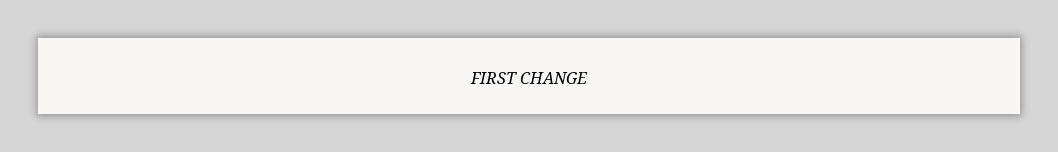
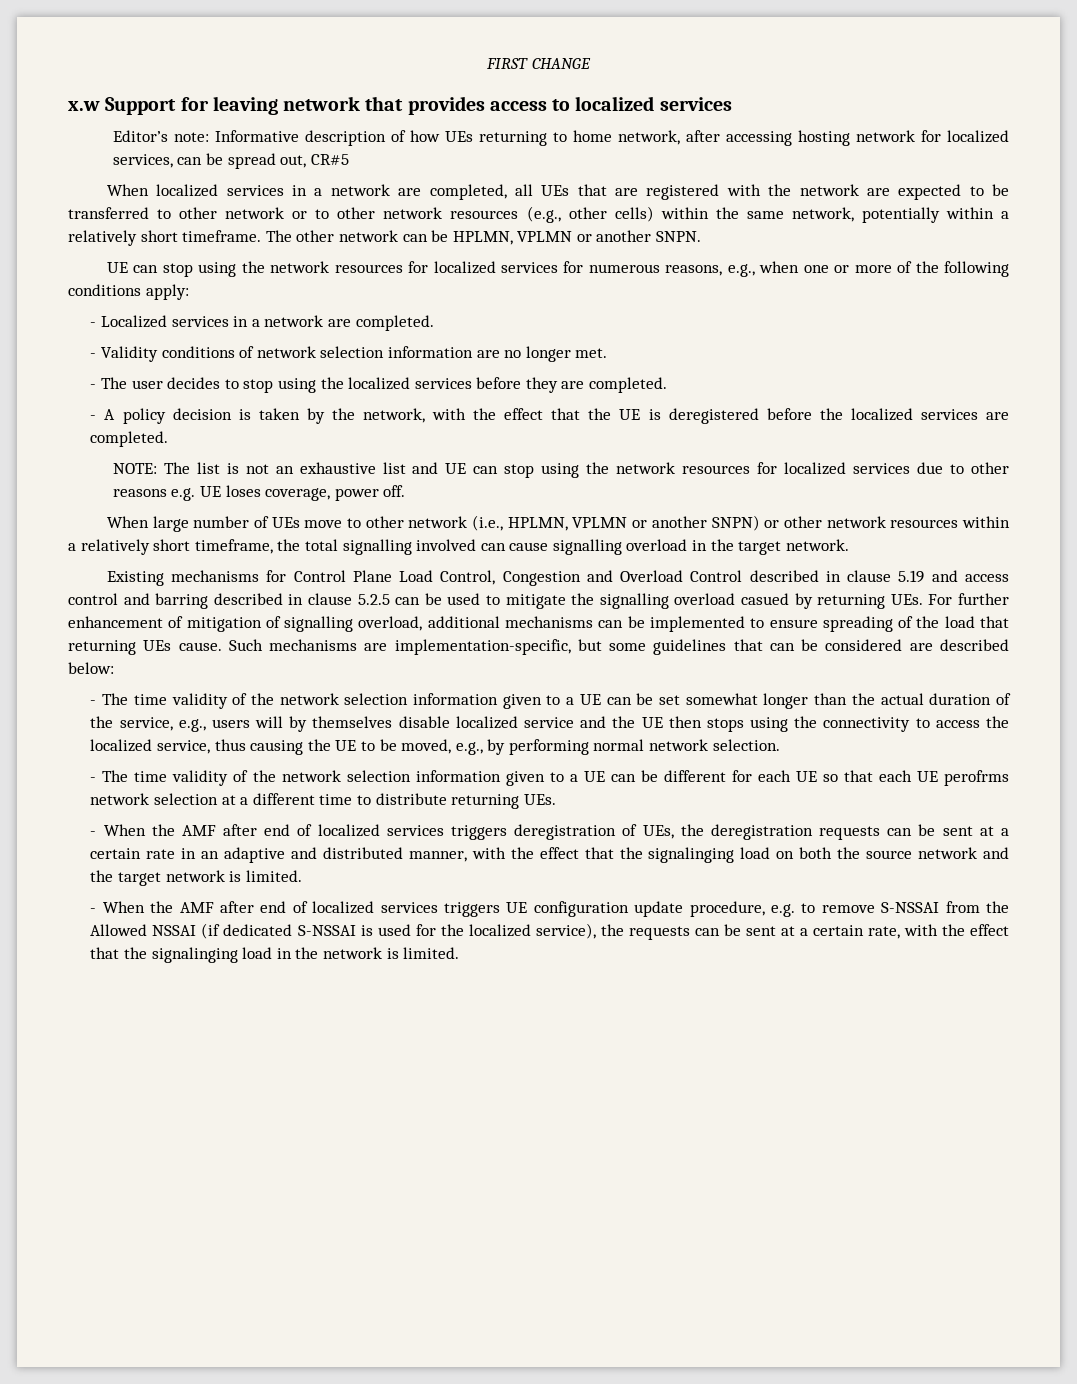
(589, 78) none -> [68,96,732,115] [112,130,1010,146] [112,153,349,169] [106,184,1010,200] [68,206,1009,223] [68,230,702,246] [106,261,1010,277] [68,284,189,300] [90,315,434,331] [90,346,608,362] [90,377,668,393] [90,408,1009,424] [90,431,169,447] [112,462,1010,478] [112,485,406,501] [106,515,1010,532] [68,539,849,555] [106,570,1010,586] [68,593,1010,609] [68,616,1009,632] [68,639,1009,655] [68,662,114,674] [90,693,1012,709] [90,716,1010,732] [90,739,780,755] [90,770,1009,786] [90,793,556,809] [90,824,1010,840] [90,847,1010,863] [90,870,302,886] [90,901,1010,917] [90,923,1009,940] [90,947,460,963] // x.w Support for leaving network that provides access to localized services // Editor’s note: Informative description of how UEs returning to home network, after accessing hosting network for localized services, can be spread out, CR#5 // When localized services in a network are completed, all UEs that are registered with the network are expected to be transferred to other network or to other network resources (e.g., other cells) within the same network, potentially within a relatively short timeframe. The other network can be HPLMN, VPLMN or another SNPN. // UE can stop using the network resources for localized services for numerous reasons, e.g., when one or more of the following conditions apply: // - Localized services in a network are completed. // - Validity conditions of network selection information are no longer met. // - The user decides to stop using the localized services before they are completed. // - A policy decision is taken by the network, with the effect that the UE is deregistered before the localized services are completed. // NOTE: The list is not an exhaustive list and UE can stop using the network resources for localized services due to other reasons e.g. UE loses coverage, power off. // When large number of UEs move to other network (i.e., HPLMN, VPLMN or another SNPN) or other network resources within a relatively short timeframe, the total signalling involved can cause signalling overload in the target network. // Existing mechanisms for Control Plane Load Control, Congestion and Overload Control described in clause 5.19 and access control and barring described in clause 5.2.5 can be used to mitigate the signalling overload casued by returning UEs. For further enhancement of mitigation of signalling overload, additional mechanisms can be implemented to ensure spreading of the load that returning UEs cause. Such mechanisms are implementation-specific, but some guidelines that can be considered are described below: // - The time validity of the network selection information given to a UE can be set somewhat longer than the actual duration of the service, e.g., users will by themselves disable localized service and the UE then stops using the connectivity to access the localized service, thus causing the UE to be moved, e.g., by performing normal network selection. // - The time validity of the network selection information given to a UE can be different for each UE so that each UE perofrms network selection at a different time to distribute returning UEs. // - When the AMF after end of localized services triggers deregistration of UEs, the deregistration requests can be sent at a certain rate in an adaptive and distributed manner, with the effect that the signalinging load on both the source network and the target network is limited. // - When the AMF after end of localized services triggers UE configuration update procedure, e.g. to remove S-NSSAI from the Allowed NSSAI (if dedicated S-NSSAI is used for the localized service), the requests can be sent at a certain rate, with the effect that the signalinging load in the network is limited.

